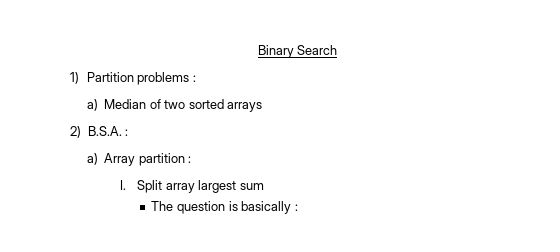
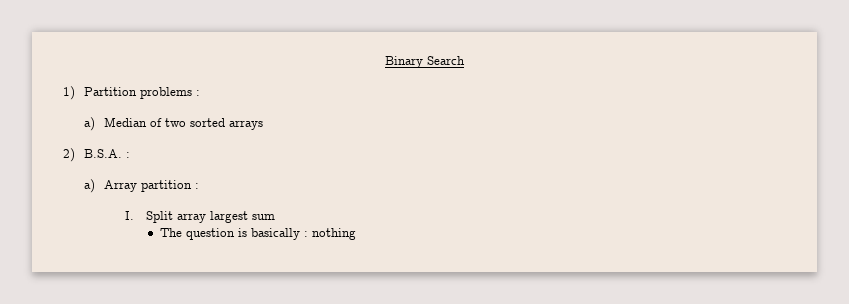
(298, 207) none -> [312,228,357,240] nothing

